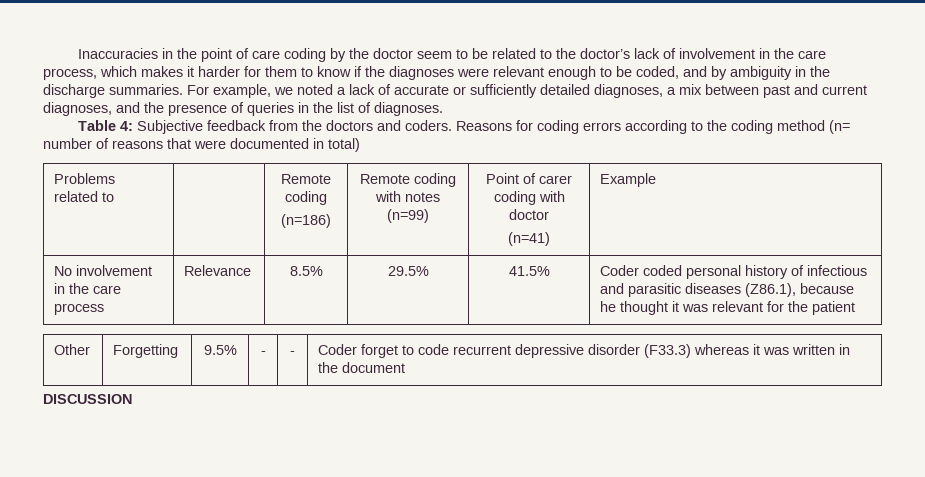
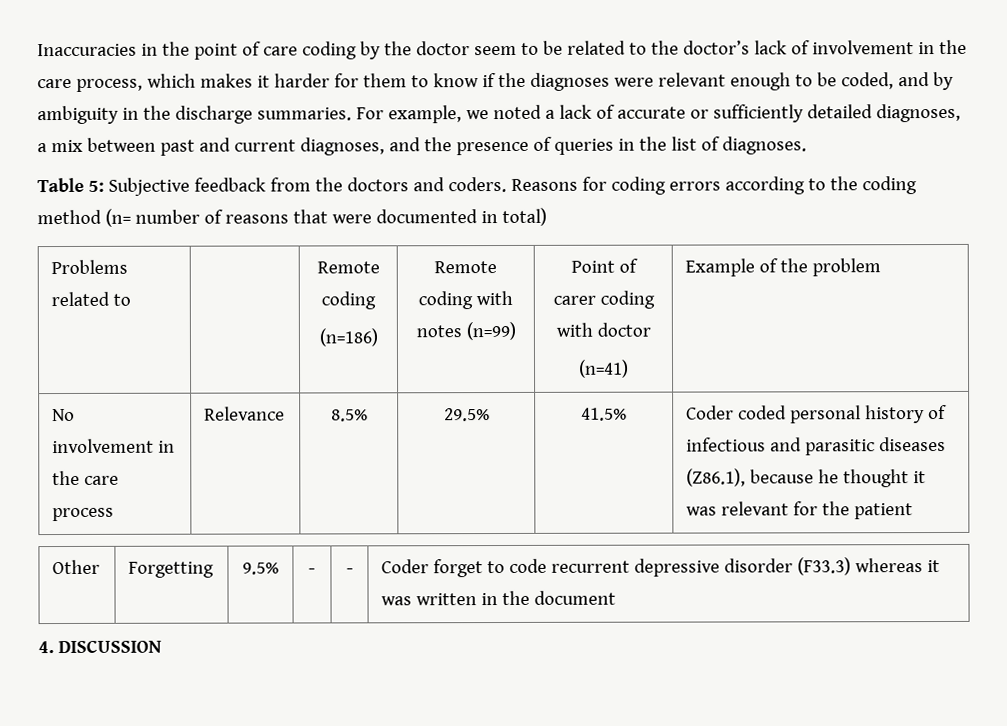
[120,121,134,131] 4: -> [87,180,104,192] 5:
(657, 180) none -> [759,258,882,277] of the problem
(406, 367) none -> [38,641,54,654] 4.

